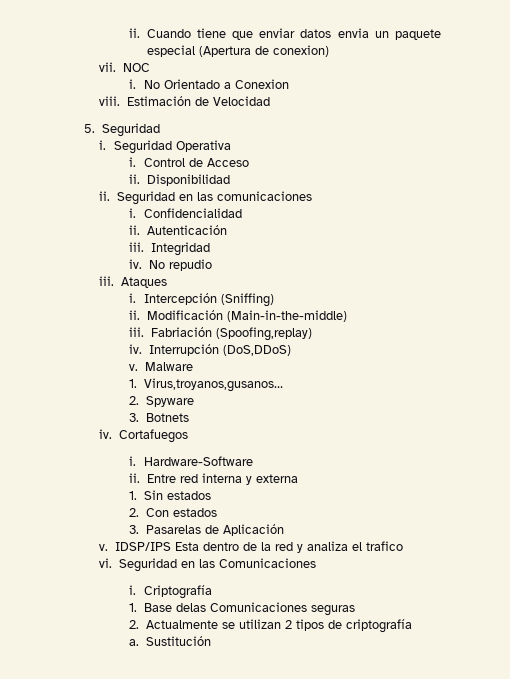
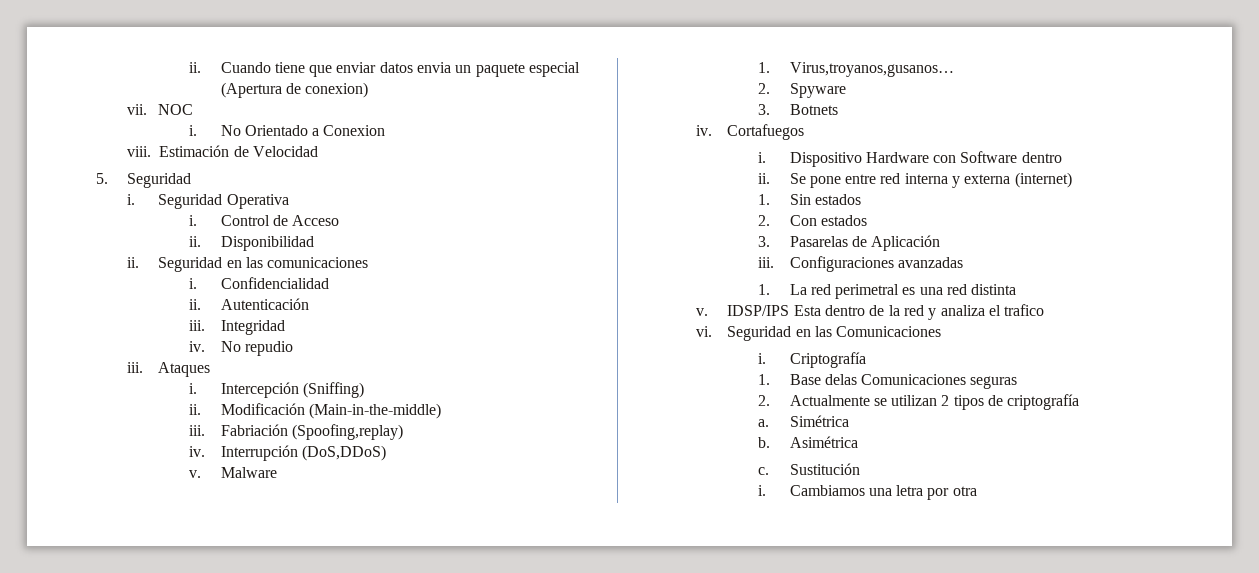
[144,456,254,466] [129,473,176,483] Hardware-Software // ii. Entre -> [789,151,1062,167] [758,173,877,188] Dispositivo Hardware con Software dentro // ii. Se pone entre
(298, 478) none -> [1014,172,1072,188] (internet)
(284, 530) none -> [758,256,963,272] [758,284,1017,299] // iii. Configuraciones avanzadas // 1. La red perimetral es una red distinta
[145,636,211,646] Sustitución -> [789,415,849,427] [758,436,858,448] [758,463,860,475] [758,485,977,500] Simétrica // b. Asimétrica // c. Sustitución // i. Cambiamos una letra por otra

